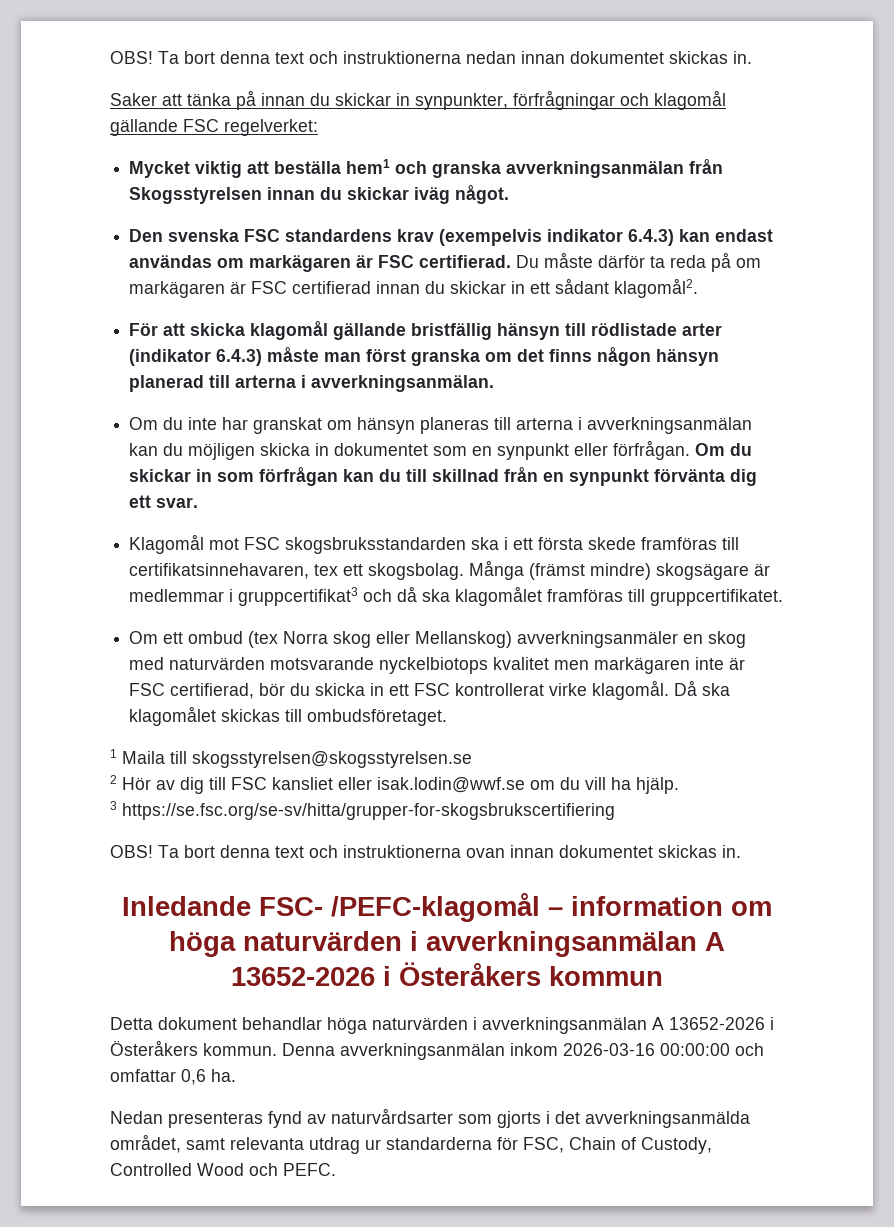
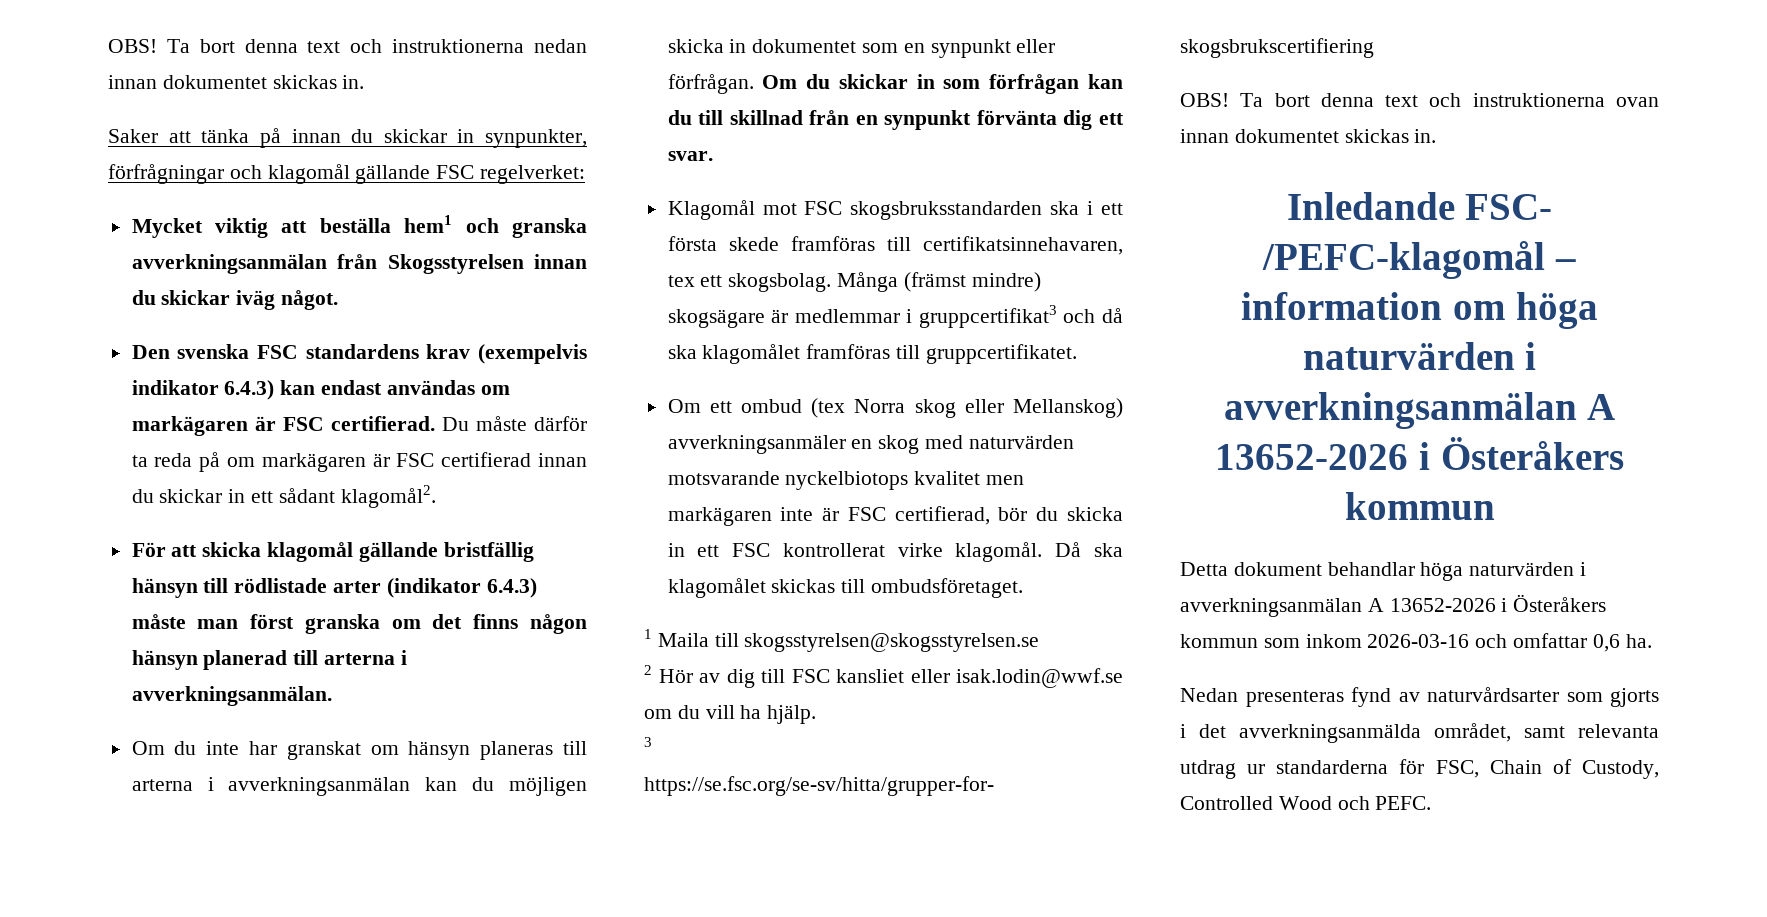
[203,1043,505,1060] kommun. Denna avverkningsanmälan -> [1180,634,1300,648] kommun som
[660,1043,730,1056] 00:00:00 -> (1470, 641) none

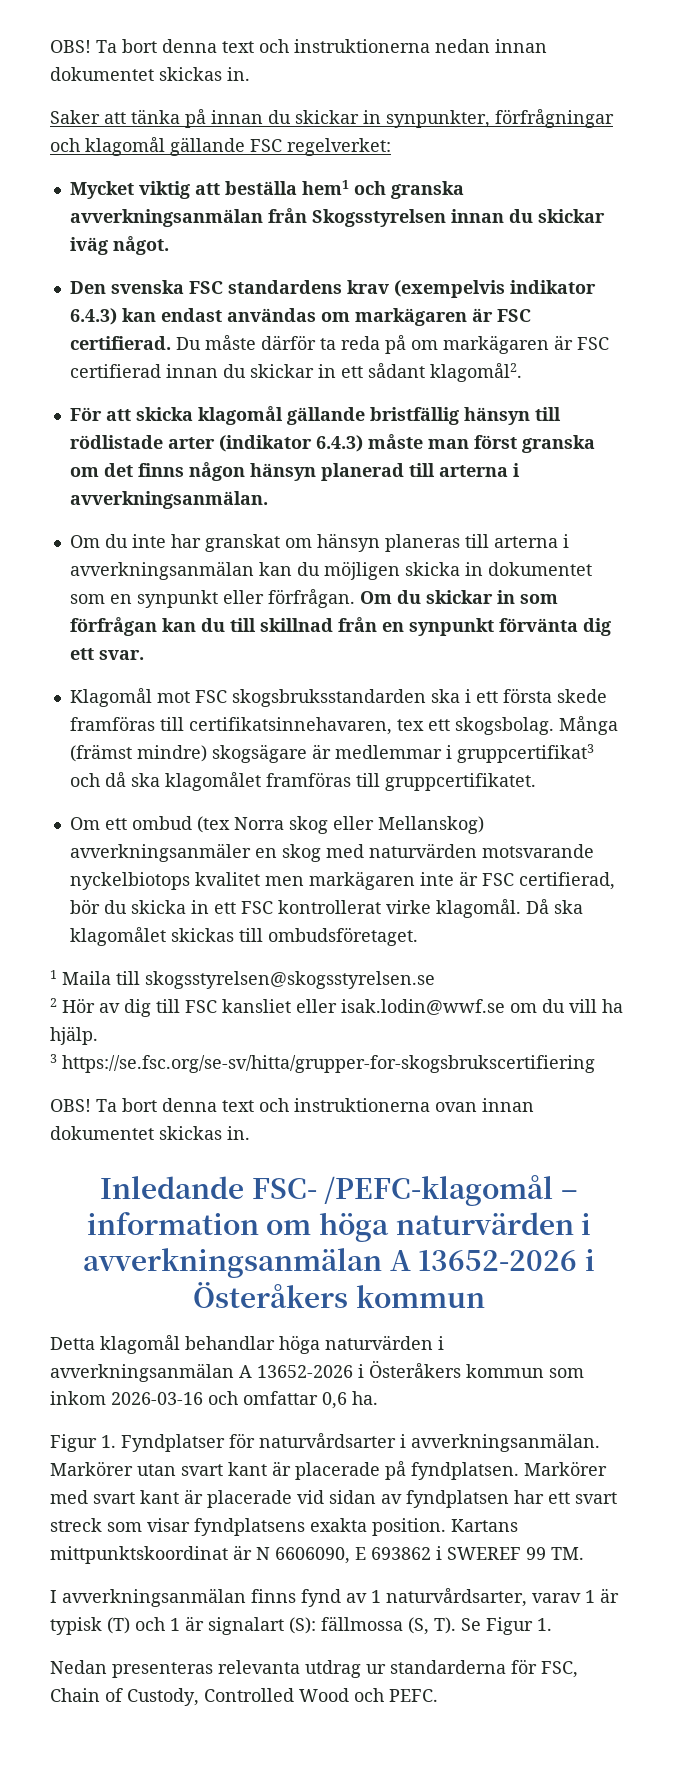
[1233,562,1322,576] dokument -> [100,1335,180,1354] klagomål
[1180,687,1659,707] [1180,723,1565,743] Nedan presenteras fynd av naturvårdsarter som gjorts i det avverkningsanmälda området, samt -> [50,1433,600,1452] [50,1461,607,1480] [50,1489,617,1508] [50,1518,518,1536] [50,1545,584,1564] [50,1588,619,1607] [50,1616,552,1635] [50,1660,213,1678] Figur 1. Fyndplatser för naturvårdsarter i avverkningsanmälan. Markörer utan svart kant är placerade på fyndplatsen. Markörer med svart kant är placerade vid sidan av fyndplatsen har ett svart streck som visar fyndplatsens exakta position. Kartans mittpunktskoordinat är N 6606090, E 693862 i SWEREF 99 TM. // I avverkningsanmälan finns fynd av 1 naturvårdsarter, varav 1 är typisk (T) och 1 är signalart (S): fällmossa (S, T). Se Figur 1. // Nedan presenteras

